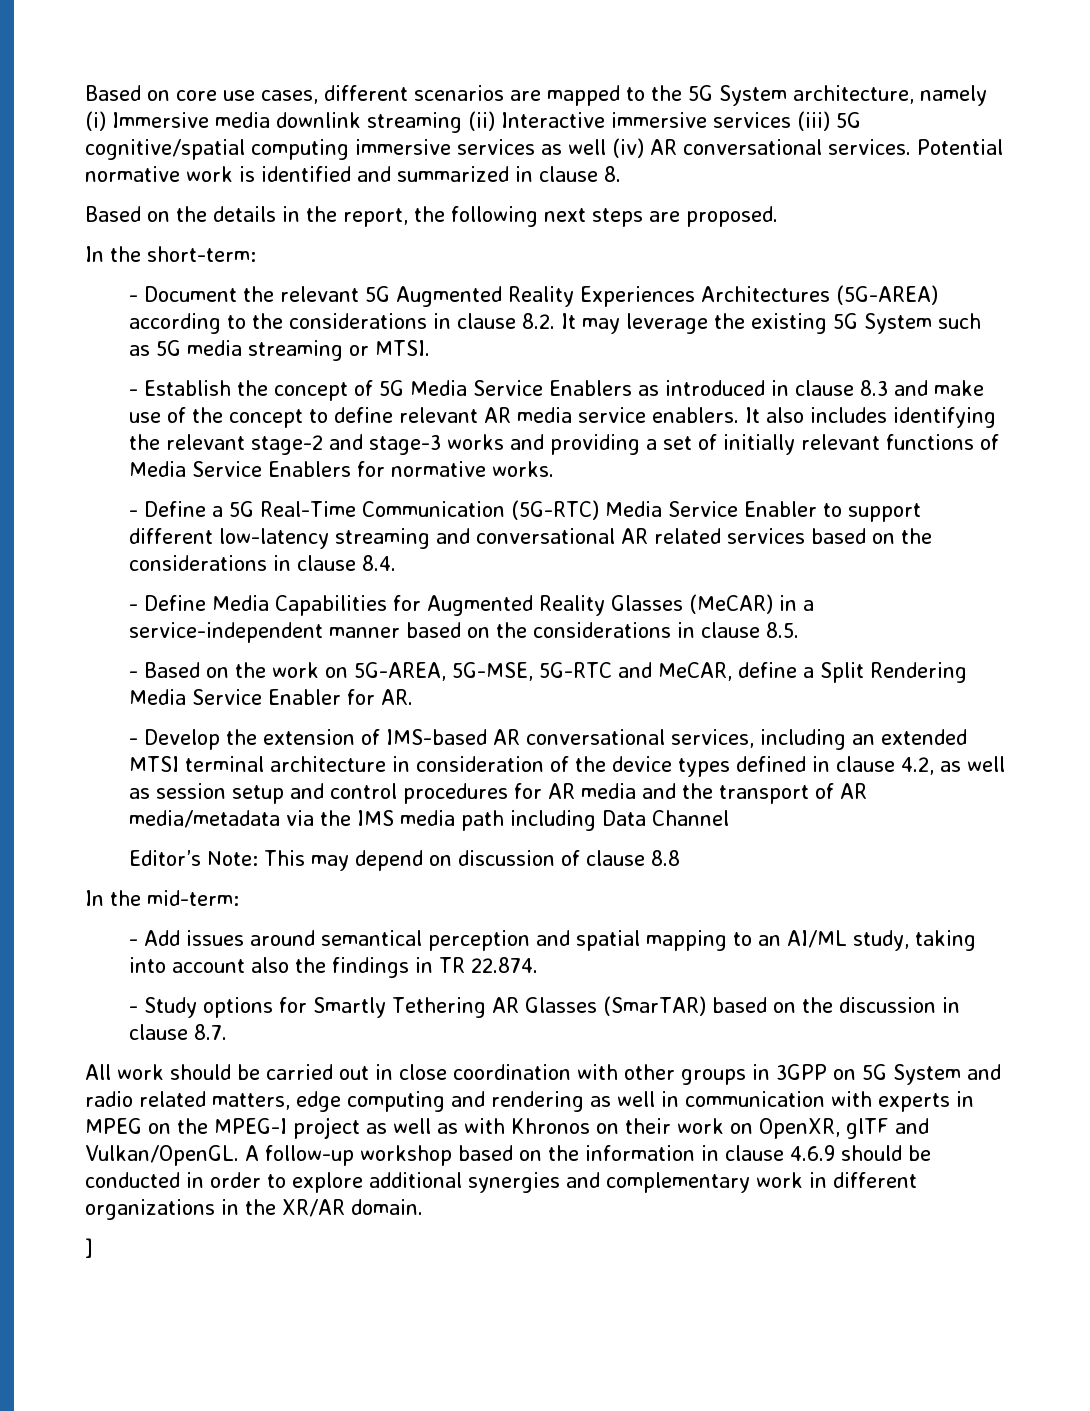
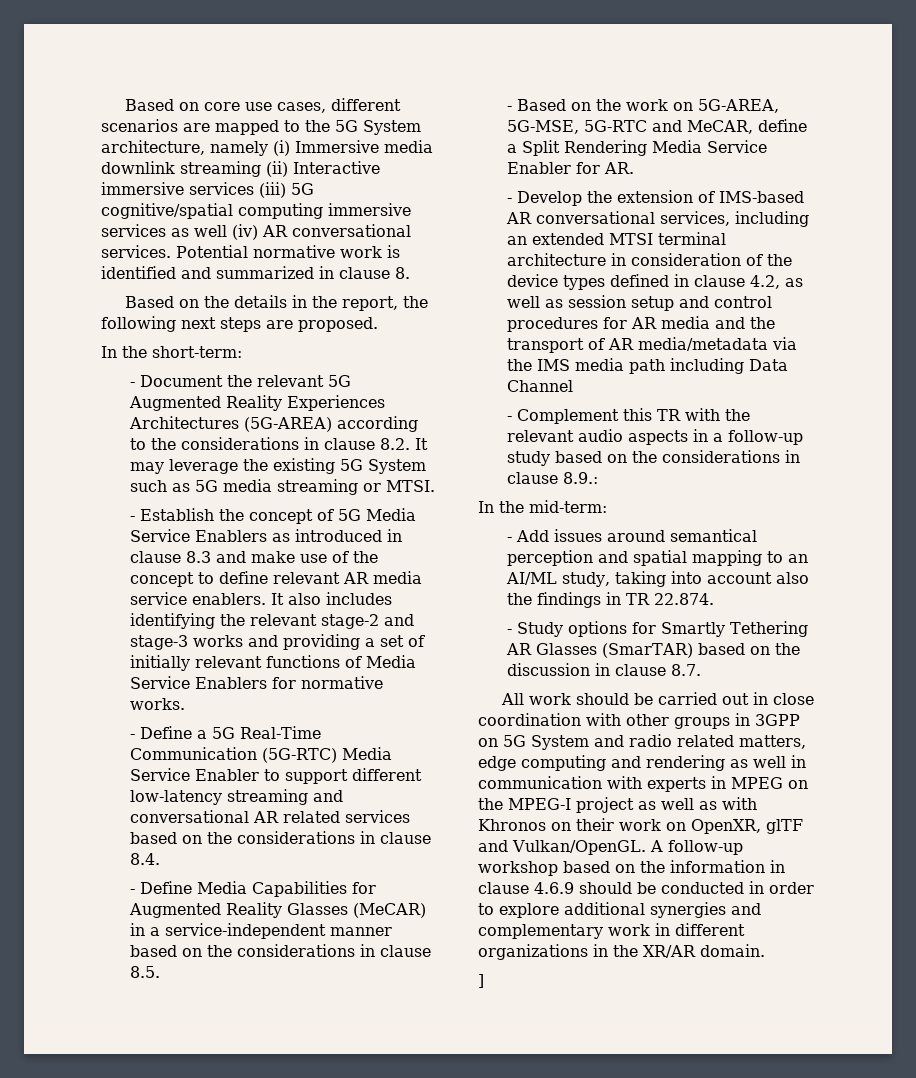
[128,850,680,871] Editor’s Note: This may depend on discussion of clause 8.8 -> [506,408,750,424] [506,429,803,445] [506,450,800,466] [506,472,598,484] - Complement this TR with the relevant audio aspects in a follow-up study based on the considerations in clause 8.9.:

